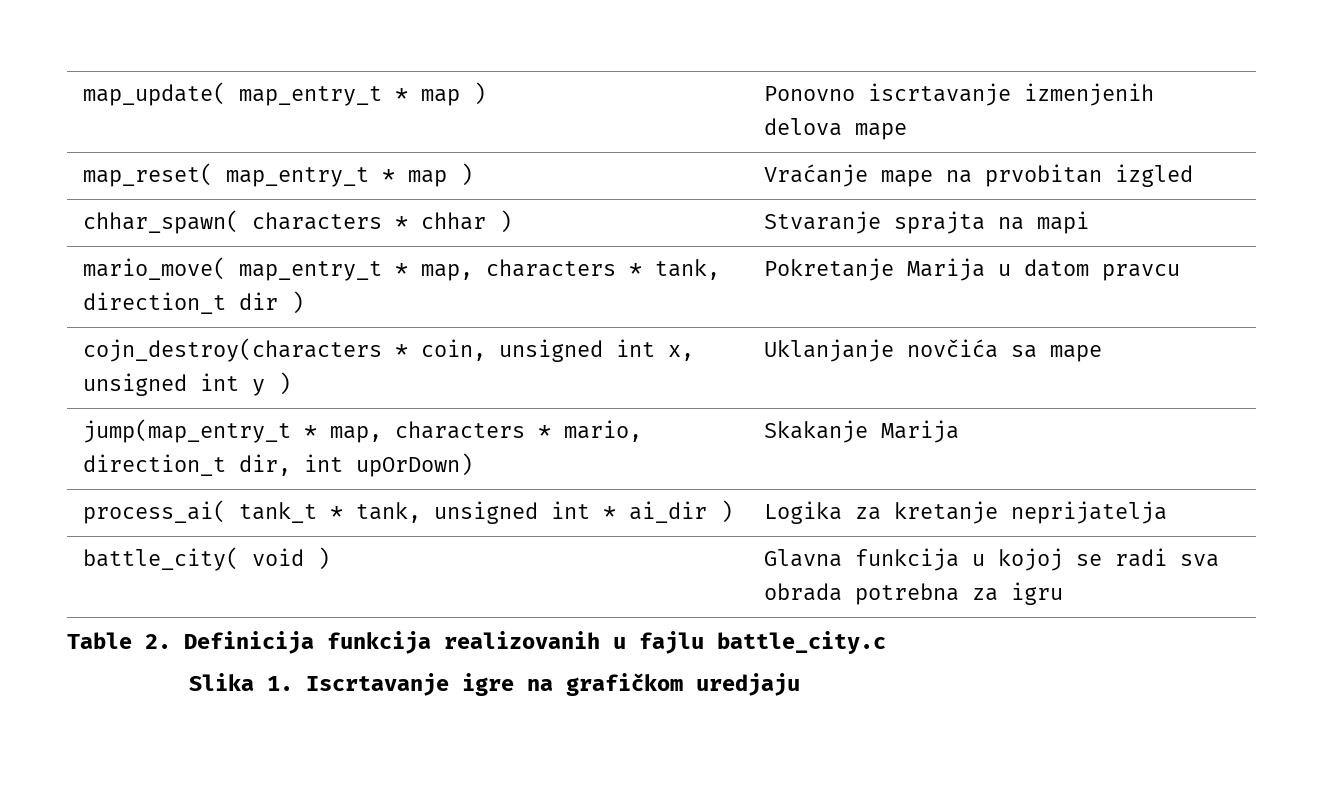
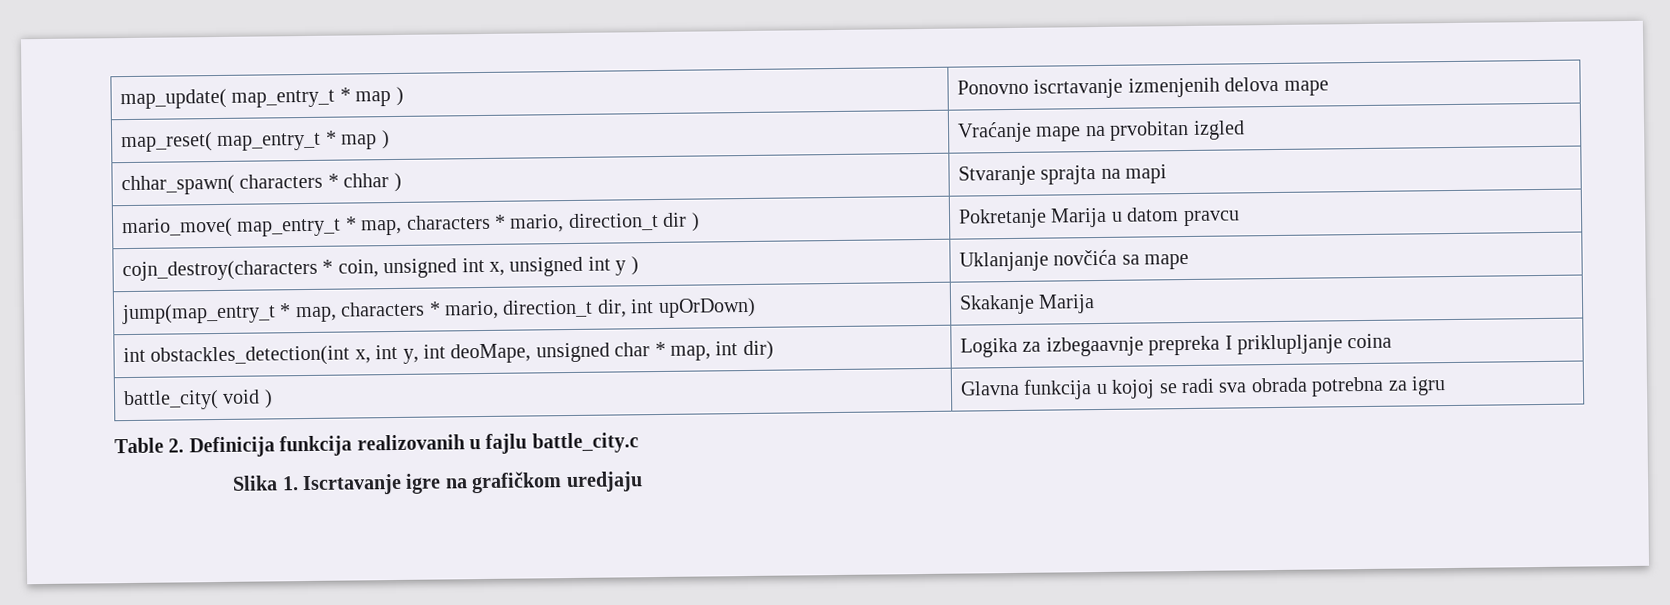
[654,259,720,280] tank, -> [509,214,565,233] mario,
[82,500,733,524] [763,501,1167,524] process_ai( tank_t * tank, unsigned int * ai_dir ) | Logika za kretanje neprijatelja -> [122,340,774,367] [959,333,1393,358] int obstackles_detection(int x, int y, int deoMape, unsigned char * map, int dir) | Logika za izbegaavnje prepreka I priklupljanje coina

